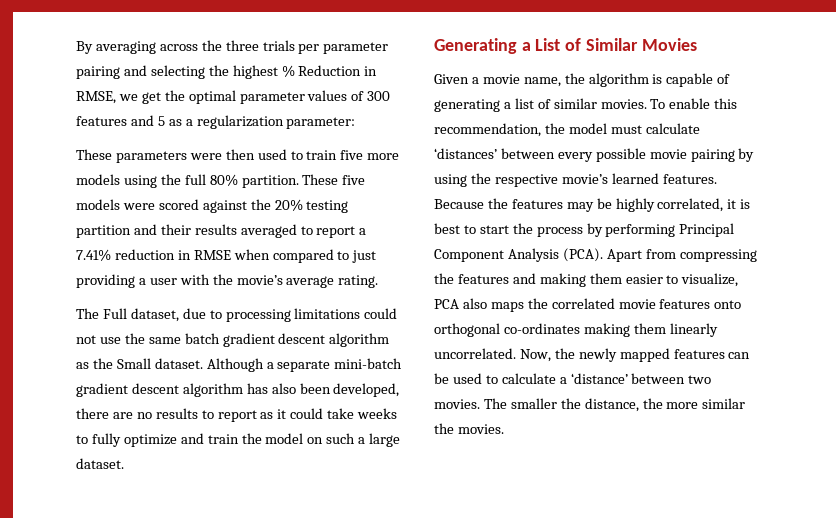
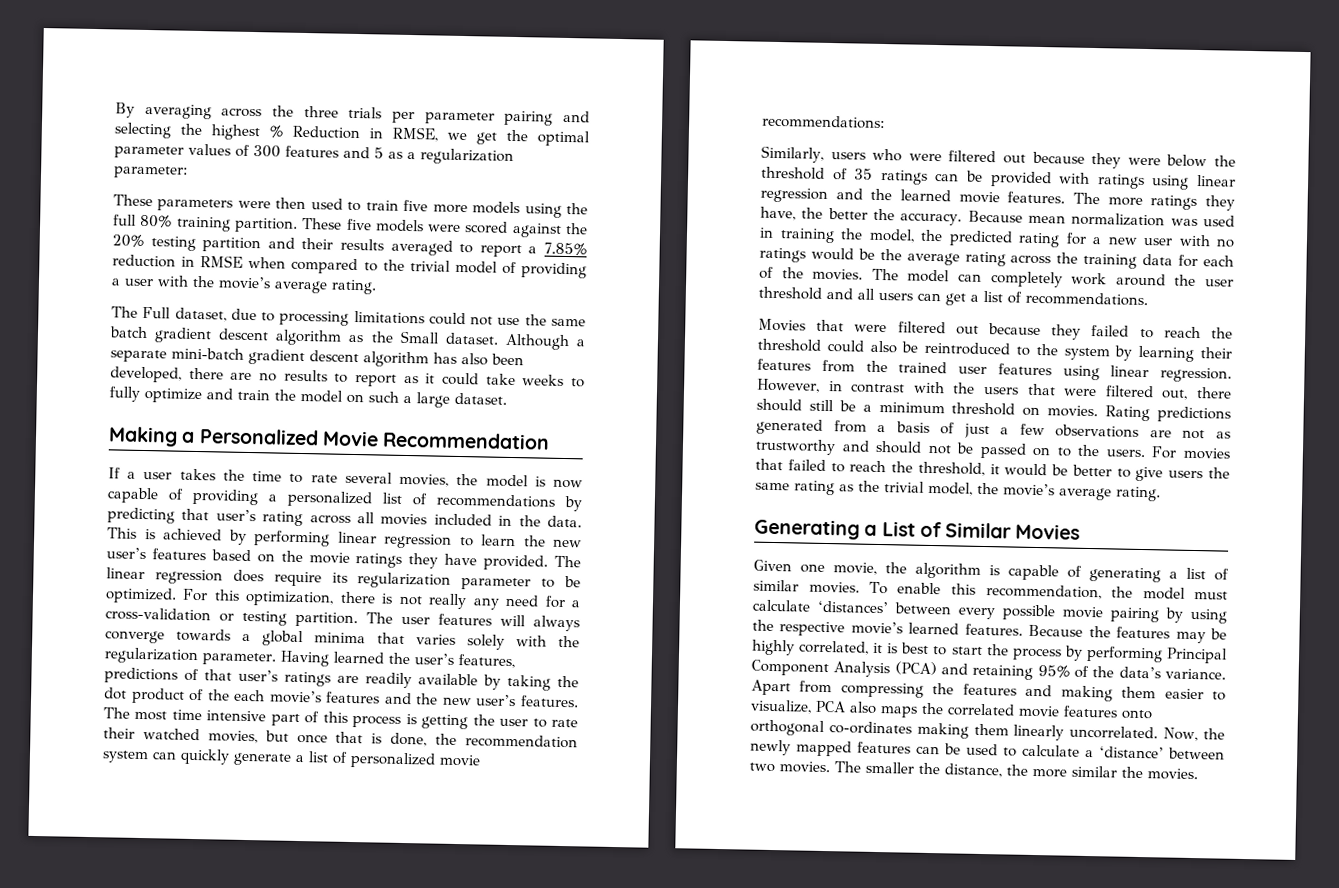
(238, 180) none -> [175,216,231,232] training
[76,249,111,261] 7.41% -> [544,242,588,256] 7.85%
[352,250,377,263] just -> [382,259,517,275] the trivial model of
(124, 463) none -> [108,426,551,450] [108,467,583,489] [107,487,582,512] [107,507,582,528] [107,527,582,549] [106,547,581,571] [106,567,581,591] [105,587,581,610] [105,607,580,632] [105,628,580,650] [104,647,515,669] [104,667,579,691] [104,687,579,708] [103,707,578,730] [103,727,579,749] [102,748,481,769] [762,114,885,130] [761,145,1236,169] [761,166,1236,190] [760,187,1235,211] [760,206,1235,227] [759,227,1235,248] [759,247,1234,269] [759,266,1234,288] [758,286,1148,307] [758,318,1233,340] [757,338,1232,362] [757,358,1232,383] [757,378,1232,400] [756,398,1231,423] [756,418,1231,440] [755,438,1231,460] [755,458,1230,482] [755,480,1161,502] // Making a Personalized Movie Recommendation // If a user takes the time to rate several movies, the model is now capable of providing a personalized list of recommendations by predicting that user’s rating across all movies included in the data. This is achieved by performing linear regression to learn the new user’s features based on the movie ratings they have provided. The linear regression does require its regularization parameter to be optimized. For this optimization, there is not really any need for a cross-validation or testing partition. The user features will always converge towards a global minima that varies solely with the regularization parameter. Having learned the user’s features, predictions of that user’s ratings are readily available by taking the dot product of the each movie’s features and the new user’s features. The most time intensive part of this process is getting the user to rate their watched movies, but once that is done, the recommendation system can quickly generate a list of personalized movie recommendations: // Similarly, users who were filtered out because they were below the threshold of 35 ratings can be provided with ratings using linear regression and the learned movie features. The more ratings they have, the better the accuracy. Because mean normalization was used in training the model, the predicted rating for a new user with no ratings would be the average rating across the training data for each of the movies. The model can completely work around the user threshold and all users can get a list of recommendations. // Movies that were filtered out because they failed to reach the threshold could also be reintroduced to the system by learning their features from the trained user features using linear regression. However, in contrast with the users that were filtered out, there should still be a minimum threshold on movies. Rating predictions generated from a basis of just a few observations are not as trustworthy and should not be passed on to the users. For movies that failed to reach the threshold, it would be better to give users the same rating as the trivial model, the movie’s average rating.
[471,74,561,87] a movie name, -> [800,562,877,575] one movie,
[562,248,603,262] (PCA). -> [894,661,1226,680] (PCA) and retaining 95% of the data’s variance.

